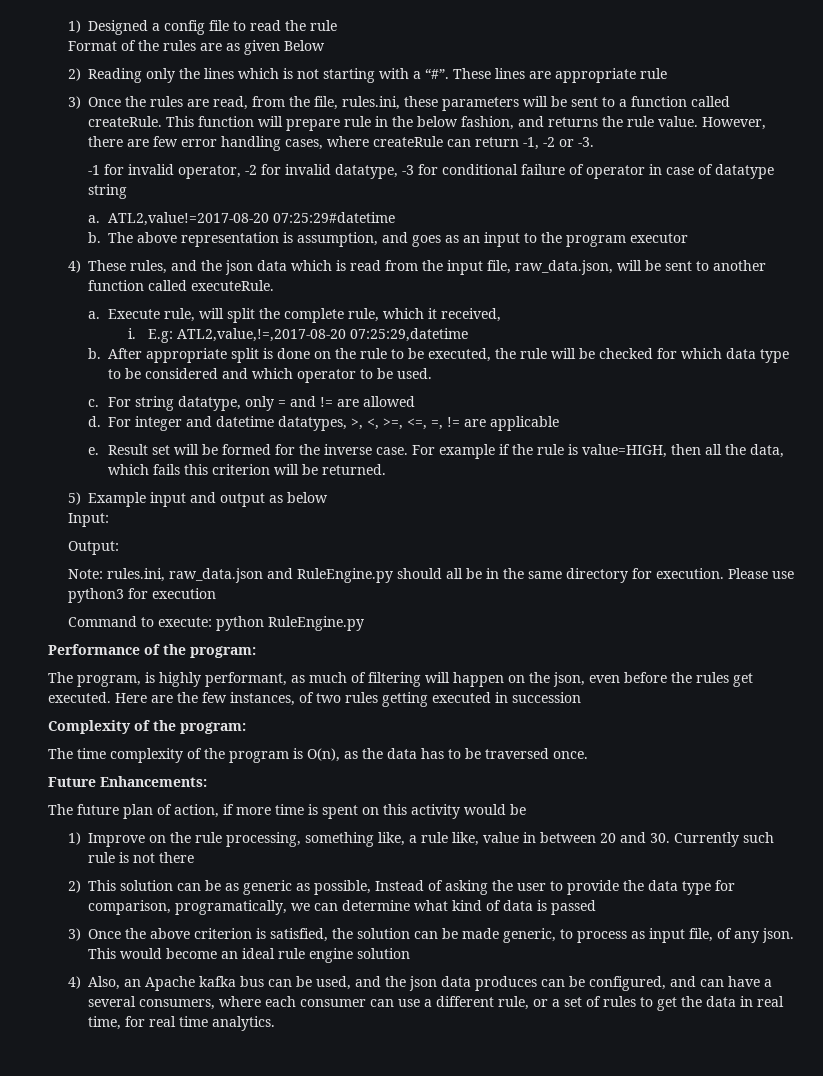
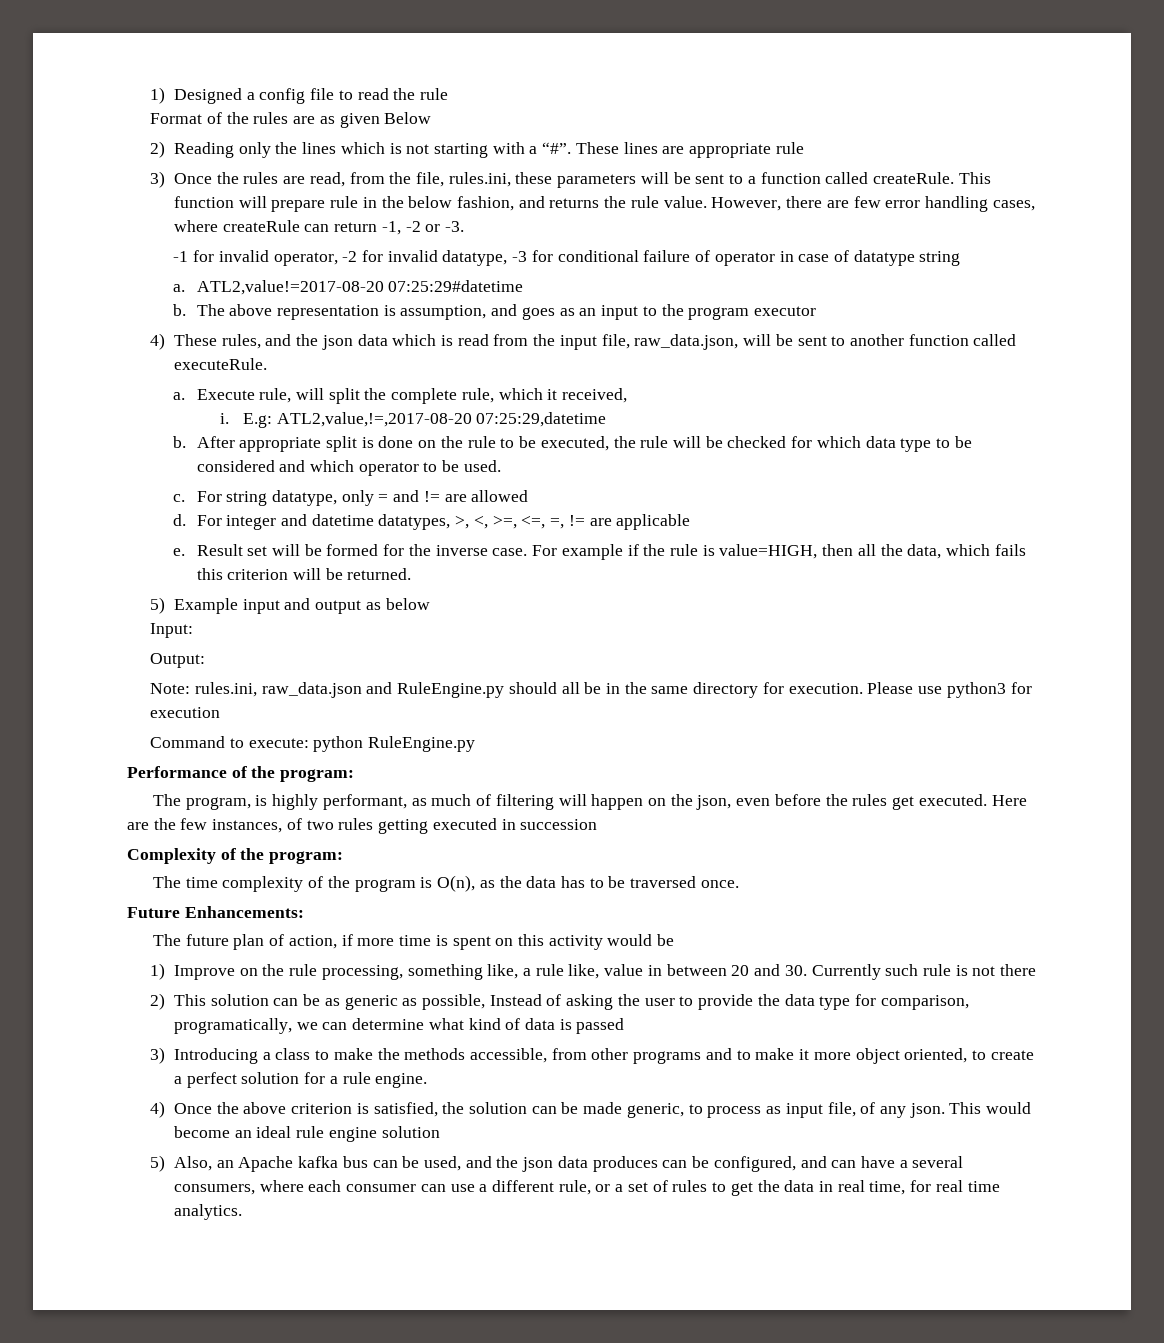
(81, 934) none -> [173,1048,1034,1064] [173,1072,428,1088] [150,1101,166,1118] Introducing a class to make the methods accessible, from other programs and to make it more object oriented, to create a perfect solution for a rule engine. // 4)
[67,976,81,989] 4) -> [150,1155,166,1172] 5)

